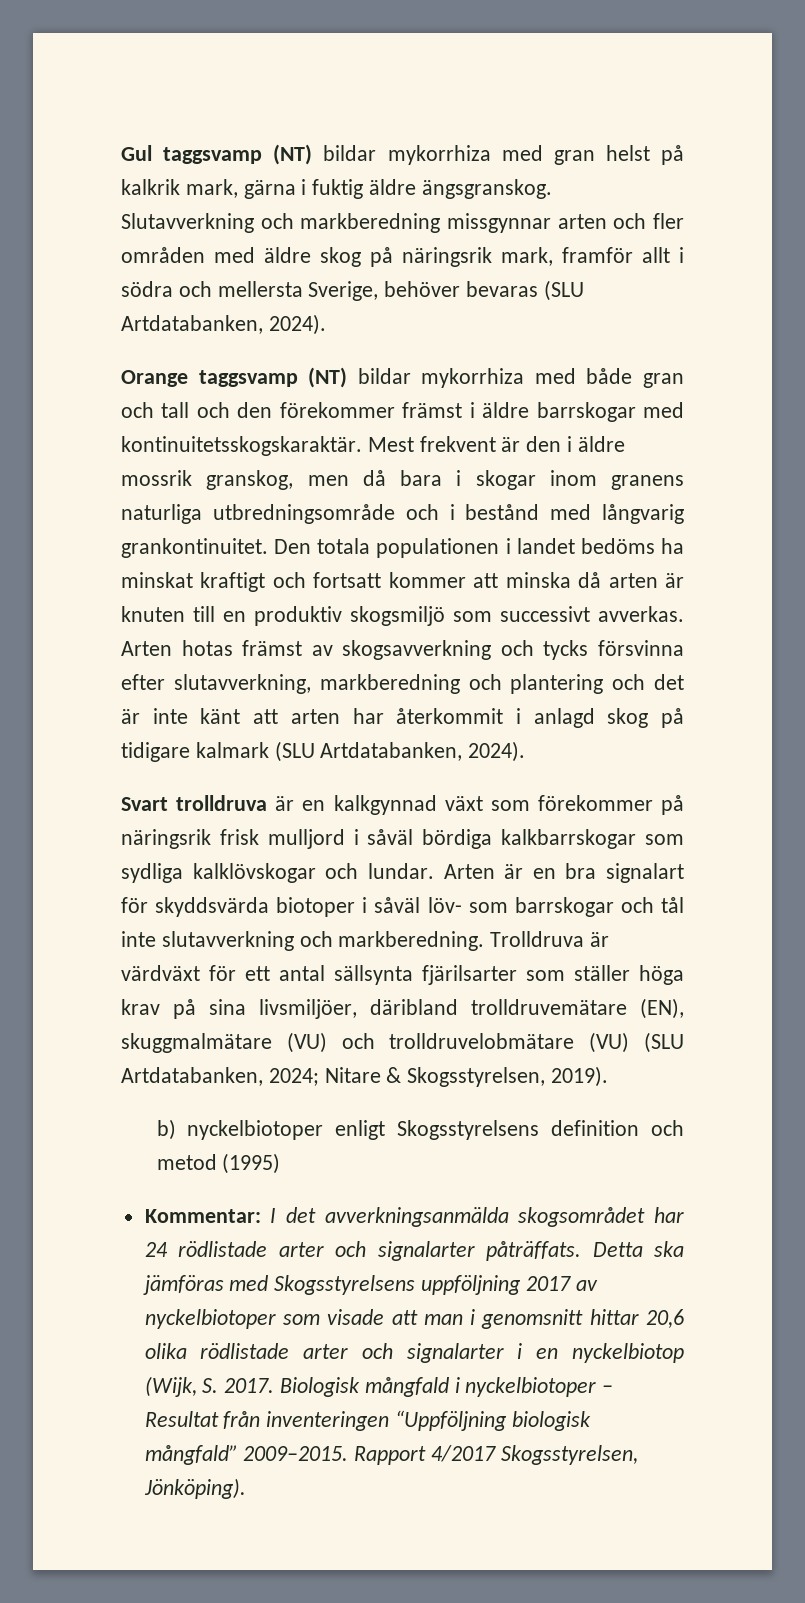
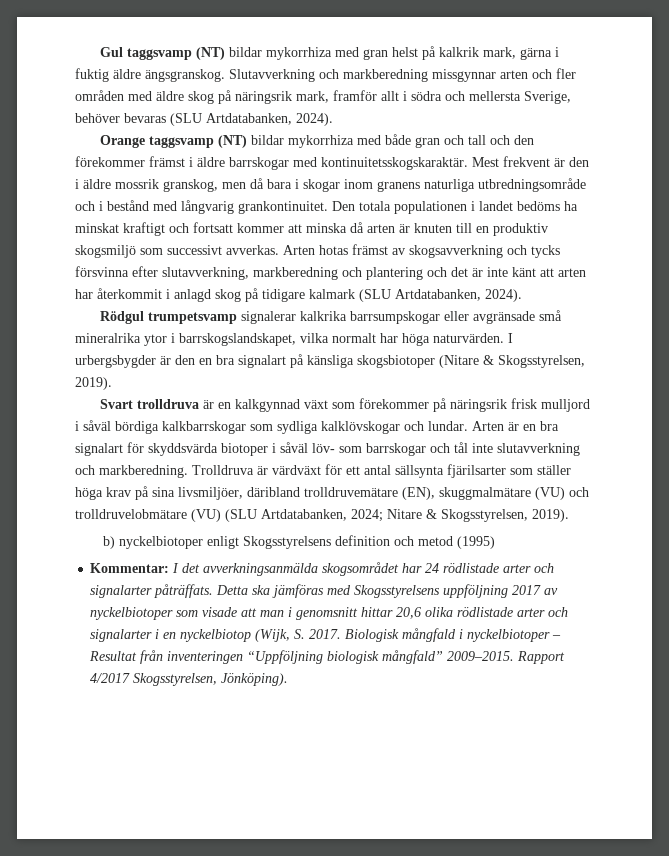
(526, 751) none -> [99,310,562,324] [75,333,513,346] [75,354,585,368] [75,377,112,390] // Rödgul trumpetsvamp signalerar kalkrika barrsumpskogar eller avgränsade små mineralrika ytor i barrskogslandskapet, vilka normalt har höga naturvärden. I urbergsbygder är den en bra signalart på känsliga skogsbiotoper (Nitare & Skogsstyrelsen, 2019).

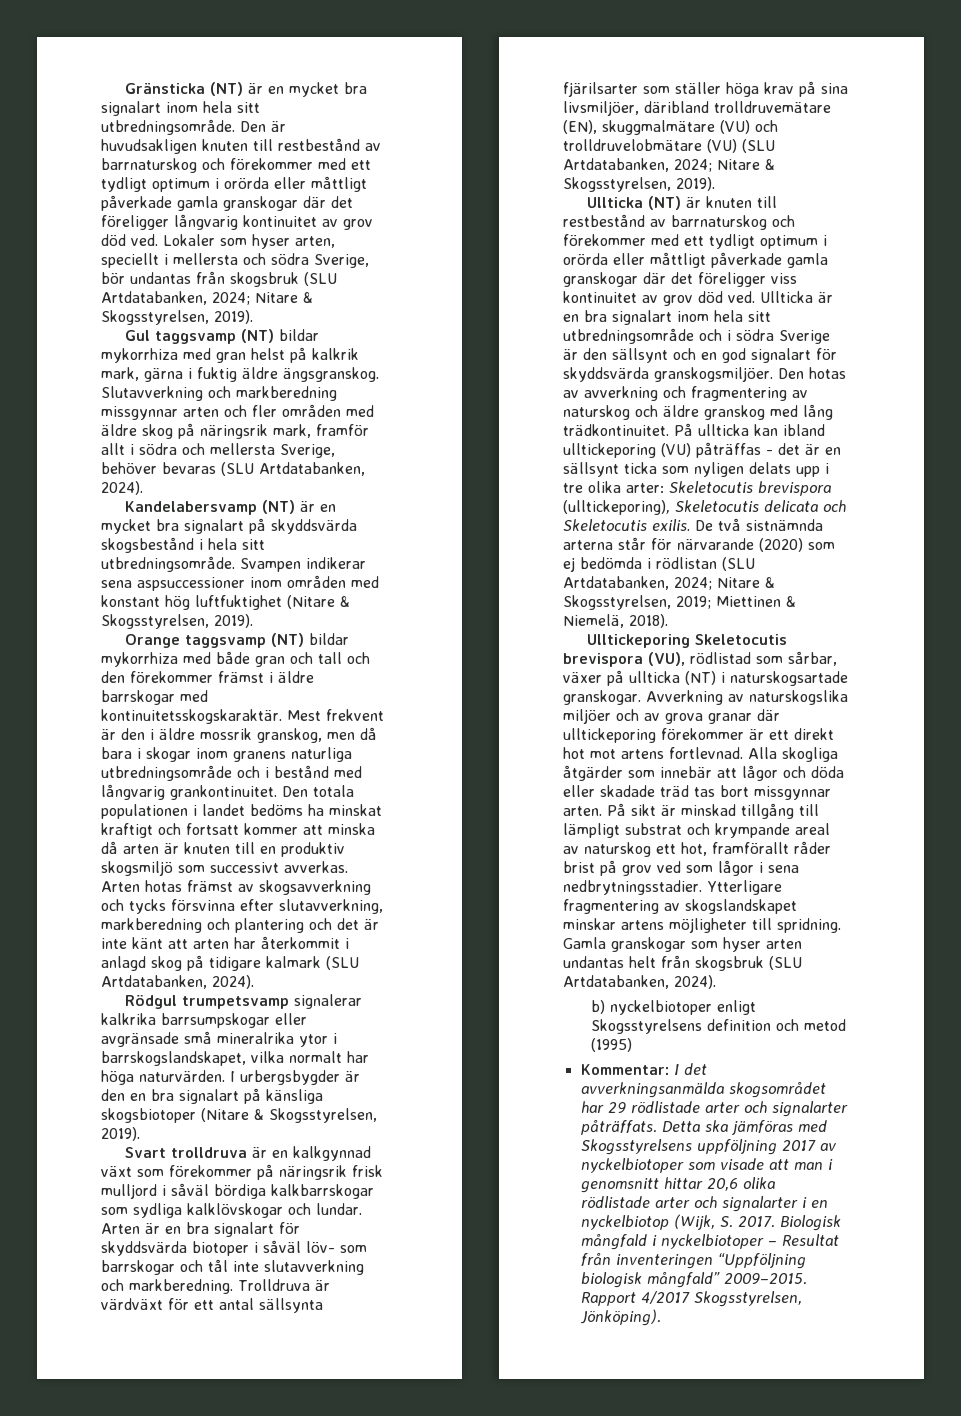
(99, 52) none -> [125,82,368,97] [101,101,260,116] [101,119,286,135] [101,138,381,154] [101,158,371,173] [101,176,367,192] [101,195,353,211] [101,214,373,230] [101,234,335,249] [101,253,369,268] [101,271,337,287] [101,291,313,305] [101,310,253,325] Gränsticka (NT) är en mycket bra signalart inom hela sitt utbredningsområde. Den är huvudsakligen knuten till restbestånd av barrnaturskog och förekommer med ett tydligt optimum i orörda eller måttligt påverkade gamla granskogar där det föreligger långvarig kontinuitet av grov död ved. Lokaler som hyser arten, speciellt i mellersta och södra Sverige, bör undantas från skogsbruk (SLU Artdatabanken, 2024; Nitare & Skogsstyrelsen, 2019). //
(333, 119) none -> [125,500,337,515] [101,518,357,534] [101,537,265,553] [101,556,366,572] [101,575,379,591] [101,595,350,610] [101,614,253,629] // Kandelabersvamp (NT) är en mycket bra signalart på skyddsvärda skogsbestånd i hela sitt utbredningsområde. Svampen indikerar sena aspsuccessioner inom områden med konstant hög luftfuktighet (Nitare & Skogsstyrelsen, 2019).
(569, 515) none -> [587,196,778,210] [563,214,795,230] [563,234,827,249] [563,252,828,268] [563,272,797,287] [563,291,833,306] [563,310,771,325] [563,328,830,344] [563,348,837,363] [563,367,846,382] [563,386,808,401] [563,404,833,420] [563,423,825,436] [563,442,841,458] [563,462,829,477] [563,481,831,496] [563,500,846,515] [563,518,823,531] [563,537,835,552] [563,557,755,572] [563,576,775,590] [563,595,796,610] [563,614,668,628] [587,634,788,648] [563,651,837,667] [563,670,848,686] [563,690,848,705] [563,709,780,724] [563,728,834,743] [563,747,838,762] [563,765,844,781] [563,785,831,800] [563,803,819,819] [563,823,830,838] [563,841,831,857] [563,860,799,876] [563,880,782,895] [563,899,797,914] [563,918,841,933] [563,937,802,952] [563,955,802,971] [563,975,716,989] // Ullticka (NT) är knuten till restbestånd av barrnaturskog och förekommer med ett tydligt optimum i orörda eller måttligt påverkade gamla granskogar där det föreligger viss kontinuitet av grov död ved. Ullticka är en bra signalart inom hela sitt utbredningsområde och i södra Sverige är den sällsynt och en god signalart för skyddsvärda granskogsmiljöer. Den hotas av avverkning och fragmentering av naturskog och äldre granskog med lång trädkontinuitet. På ullticka kan ibland ulltickeporing (VU) påträffas - det är en sällsynt ticka som nyligen delats upp i tre olika arter: Skeletocutis brevispora (ulltickeporing), Skeletocutis delicata och Skeletocutis exilis. De två sistnämnda arterna står för närvarande (2020) som ej bedömda i rödlistan (SLU Artdatabanken, 2024; Nitare & Skogsstyrelsen, 2019; Miettinen & Niemelä, 2018). // Ulltickeporing Skeletocutis brevispora (VU), rödlistad som sårbar, växer på ullticka (NT) i naturskogsartade granskogar. Avverkning av naturskogslika miljöer och av grova granar där ulltickeporing förekommer är ett direkt hot mot artens fortlevnad. Alla skogliga åtgärder som innebär att lågor och döda eller skadade träd tas bort missgynnar arten. På sikt är minskad tillgång till lämpligt substrat och krympande areal av naturskog ett hot, framförallt råder brist på grov ved som lågor i sena nedbrytningsstadier. Ytterligare fragmentering av skogslandskapet minskar artens möjligheter till spridning. Gamla granskogar som hyser arten undantas helt från skogsbruk (SLU Artdatabanken, 2024).
[425,563,440,573] 24 -> [607,1102,626,1113] 29

